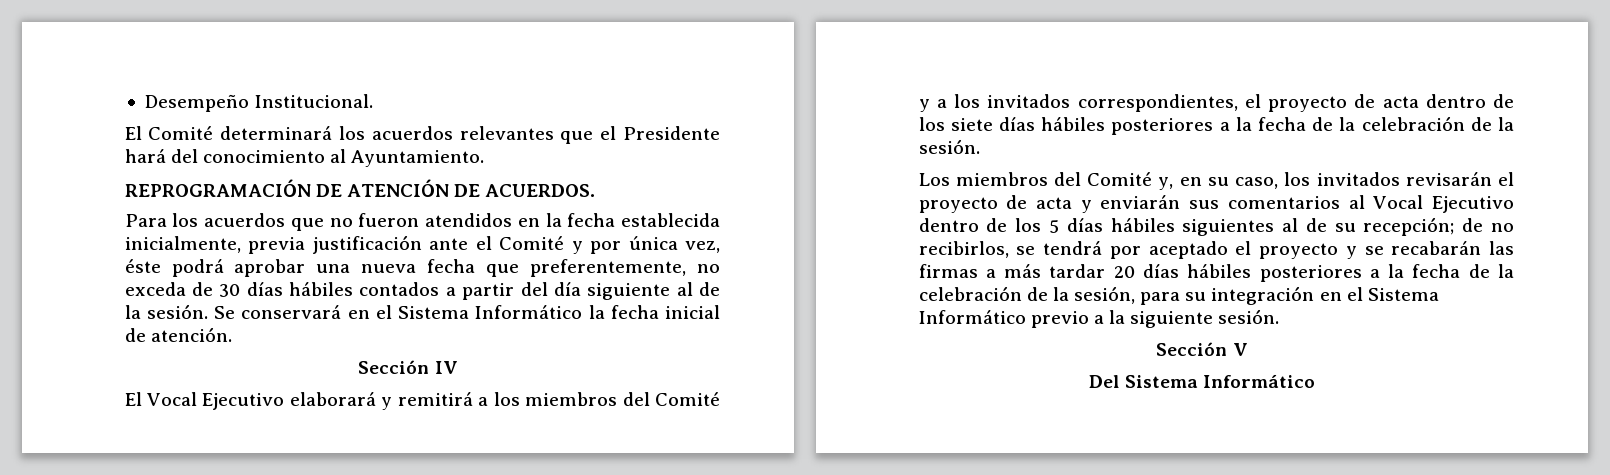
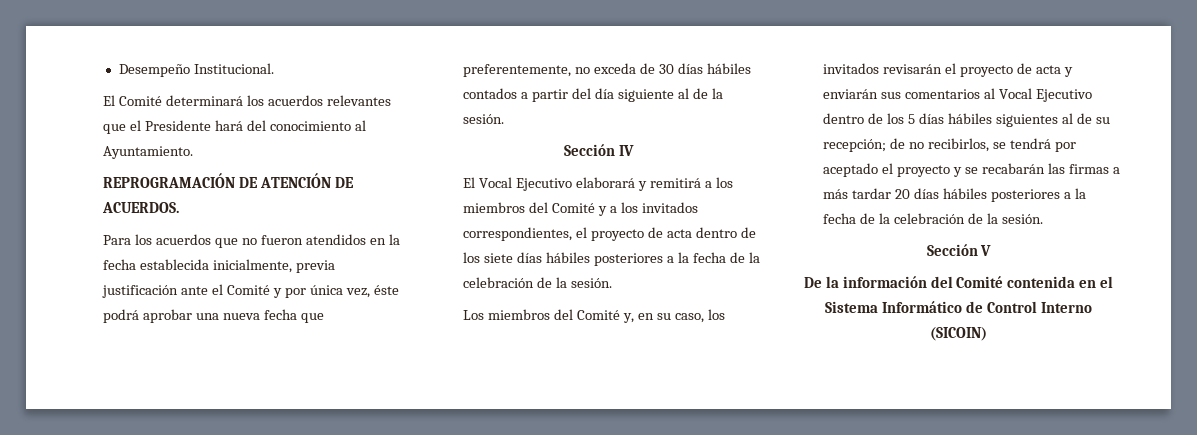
[214,305,720,319] [124,327,232,342] Se conservará en el Sistema Informático la fecha inicial de atención. -> (505, 119) none
[1073,286,1439,305] [918,309,1280,328] [1156,342,1248,356] [1089,374,1315,388] sesión, para su integración en el Sistema Informático previo a la siguiente sesión. // Sección V // Del Sistema Informático -> [1001,214,1043,224] [926,244,992,256] [803,276,1114,288] [825,301,1092,313] [930,327,987,341] sesión. // Sección V // De la información del Comité contenida en el Sistema Informático de Control Interno (SICOIN)

